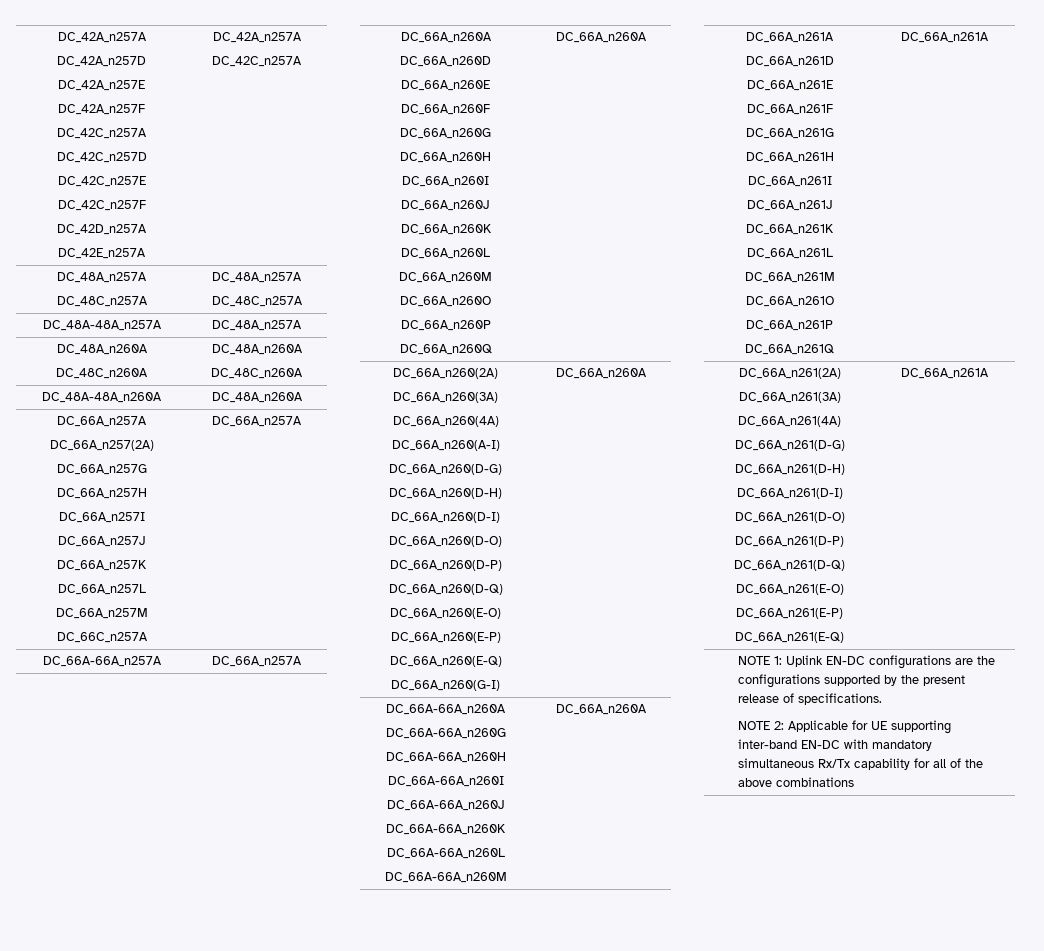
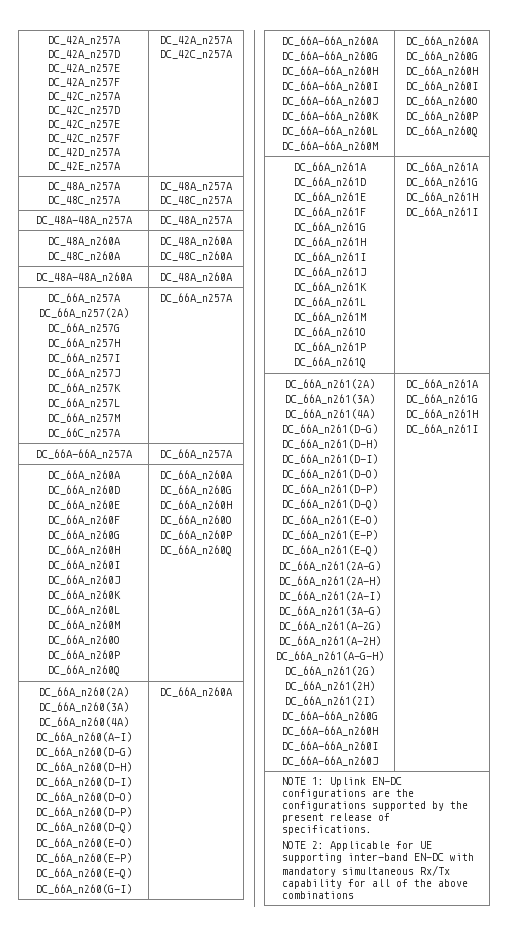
(647, 37) none -> [160,485,232,495] [160,500,232,510] [160,515,232,525] [160,530,232,540] [160,545,232,556] // DC_66A_n260G // DC_66A_n260H // DC_66A_n260O // DC_66A_n260P // DC_66A_n260Q
(647, 709) none -> [406,51,478,61] [406,66,478,76] [406,81,478,91] [406,96,478,106] [406,111,478,121] [406,126,478,137] // DC_66A_n260G // DC_66A_n260H // DC_66A_n260I // DC_66A_n260O // DC_66A_n260P // DC_66A_n260Q
(989, 37) none -> [406,177,478,187] [406,192,478,202] [406,207,478,217] // DC_66A_n261G // DC_66A_n261H // DC_66A_n261I
[901,368,989,379] | DC_66A_n261A -> [278,561,381,571] [278,576,381,586] [278,591,381,601] [278,606,381,616] [278,621,381,631] [278,636,381,646] [275,651,384,661] [284,666,375,676] [284,681,375,691] [284,696,375,706] [281,711,378,721] [281,726,378,736] [281,741,378,751] [281,756,378,766] [406,379,478,389] [406,394,478,404] [406,409,478,419] [406,424,478,434] // DC_66A_n261(2A-G) // DC_66A_n261(2A-H) // DC_66A_n261(2A-I) // DC_66A_n261(3A-G) // DC_66A_n261(A-2G) // DC_66A_n261(A-2H) // DC_66A_n261(A-G-H) // DC_66A_n261(2G) // DC_66A_n261(2H) // DC_66A_n261(2I) // DC_66A-66A_n260G // DC_66A-66A_n260H // DC_66A-66A_n260I // DC_66A-66A_n260J | DC_66A_n261A // DC_66A_n261G // DC_66A_n261H // DC_66A_n261I

